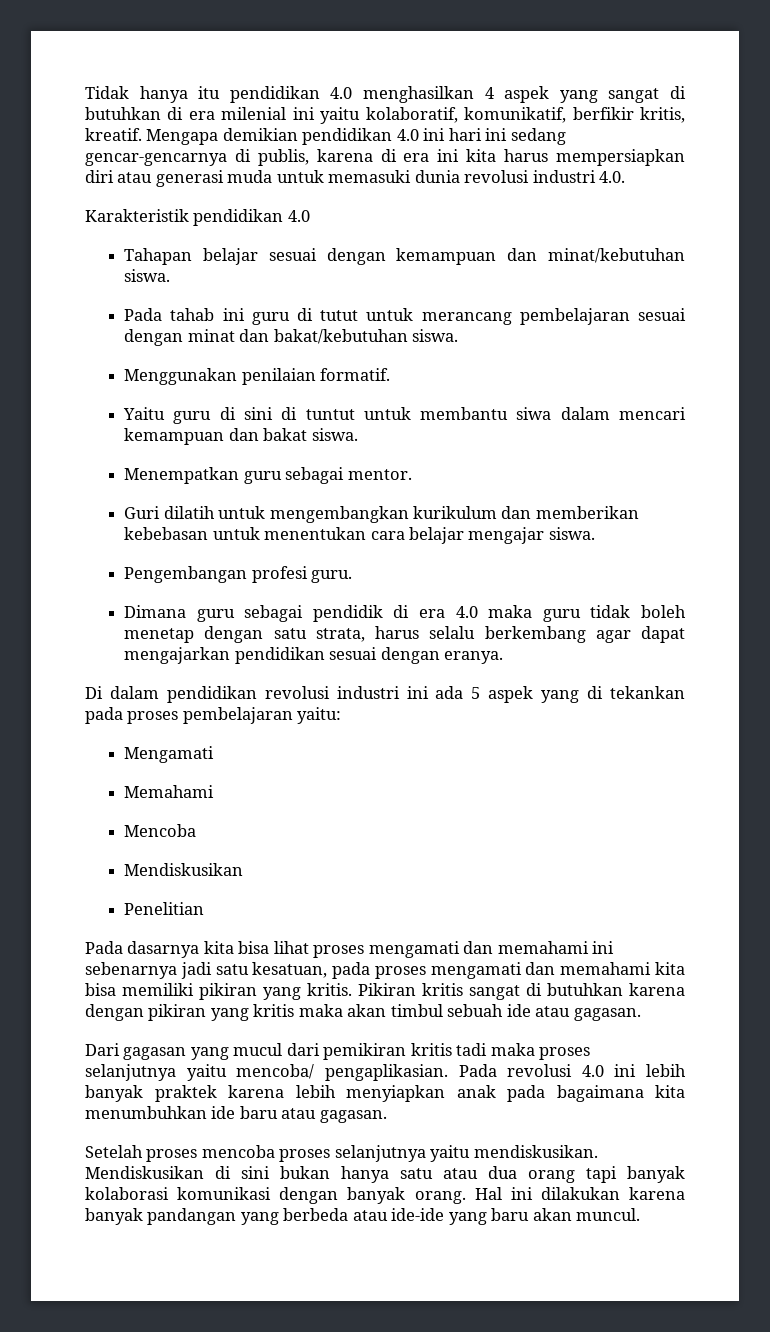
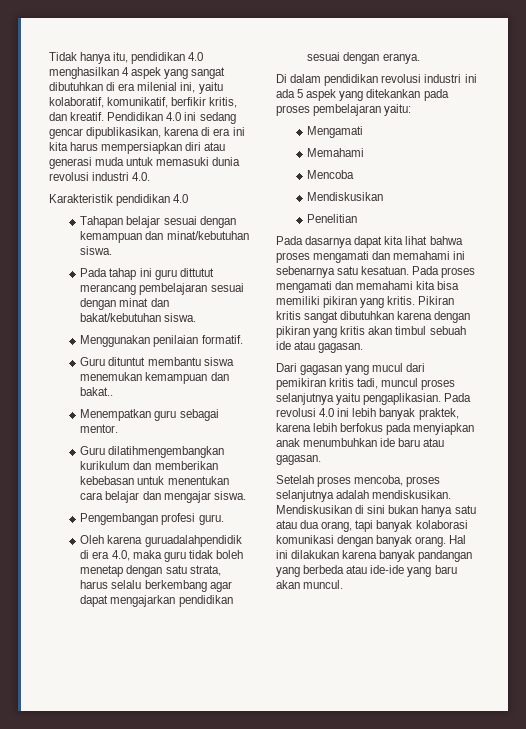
[198,86,221,99] itu -> [113,52,129,63] itu,
[670,86,687,99] [85,107,161,120] di butuhkan -> [49,82,103,91] dibutuhkan
[292,107,315,120] ini -> [180,82,196,93] ini,
[85,128,566,145] [85,149,309,166] kreatif. Mengapa demikian pendidikan 4.0 ini hari ini sedang gencar-gencarnya di publis, -> [49,112,236,124] [49,127,162,139] dan kreatif. Pendidikan 4.0 ini sedang gencar dipublikasikan,
[170,308,215,321] tahab -> [109,268,137,280] tahap
[296,308,414,321] di tutut untuk -> [179,268,214,277] dittutut
[123,407,687,424] [124,428,358,445] Yaitu guru di sini di tuntut untuk membantu siwa dalam mencari kemampuan dan bakat siswa. -> [80,357,234,366] [80,372,229,384] [80,387,114,396] Guru dituntut membantu siswa menemukan kemampuan dan bakat..
[124,506,409,523] Guri dilatih untuk mengembangkan -> [80,446,225,458] Guru dilatihmengembangkan
(464, 535) none -> [142,491,161,500] dan
[124,605,478,622] Dimana guru sebagai pendidik di era 4.0 -> [80,535,242,547] [80,550,130,561] Oleh karena guruadalahpendidik di era 4.0,
[587,686,686,699] di tekankan -> [366,89,421,98] ditekankan
[203,941,309,954] kita bisa lihat -> [354,236,463,248] dapat kita lihat bahwa
[180,962,371,979] jadi satu kesatuan, pada -> [337,266,440,275] satu kesatuan. Pada
[526,983,623,996] di butuhkan -> [340,311,395,320] dibutuhkan
[298,1004,343,1017] maka -> (366, 330) none
[456,1043,591,1060] [85,1064,315,1081] tadi maka proses selanjutnya yaitu mencoba/ -> [357,378,456,390] [276,393,361,405] tadi, muncul proses selanjutnya yaitu
[154,1085,217,1102] praktek -> [418,408,459,420] praktek,
[346,1085,685,1102] menyiapkan anak pada bagaimana kita -> [340,423,475,435] [276,438,300,447] berfokus pada menyiapkan anak
[201,1145,471,1162] mencoba proses selanjutnya yaitu -> [354,475,441,487] [276,490,370,502] mencoba, proses selanjutnya adalah
[528,1170,575,1183] orang -> [321,521,353,532] orang,

